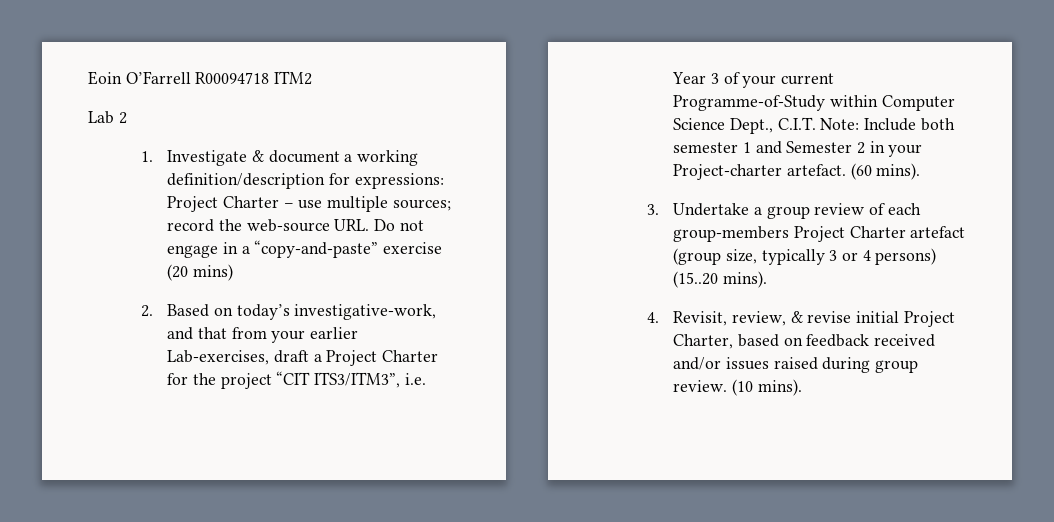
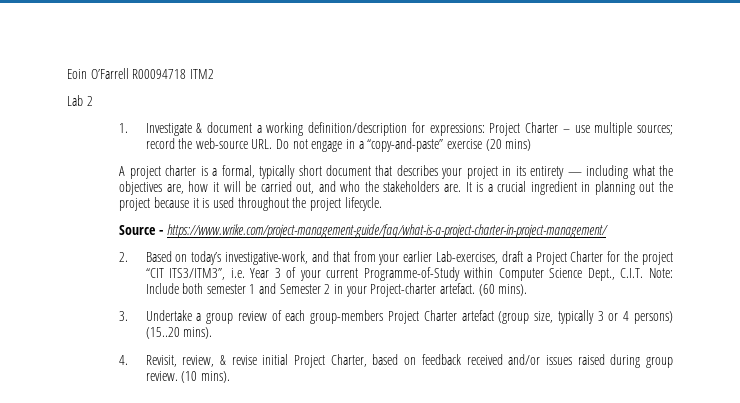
(233, 272) none -> [119,165,674,179] [119,181,673,195] [119,197,382,211] [119,224,608,238] // A project charter is a formal, typically short document that describes your project in its entirety — including what the objectives are, how it will be carried out, and who the stakeholders are. It is a crucial ingredient in planning out the project because it is used throughout the project lifecycle. // Source - https://www.wrike.com/project-management-guide/faq/what-is-a-project-charter-in-project-management/

